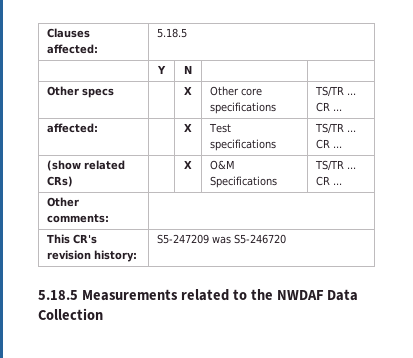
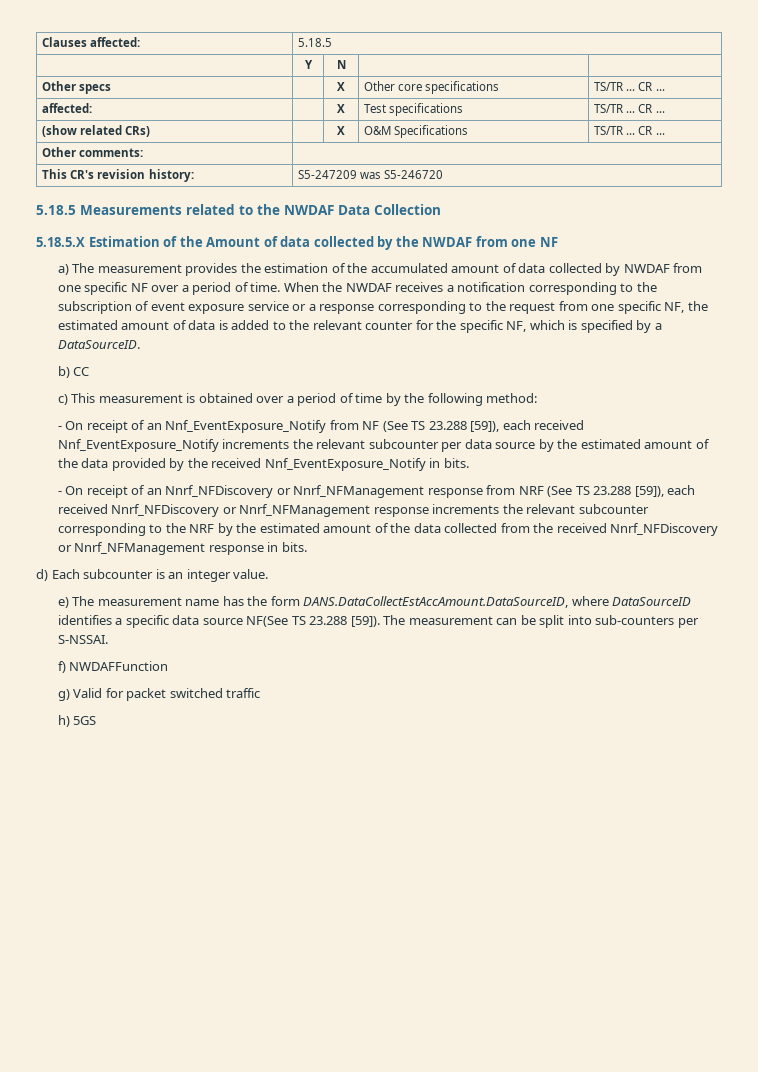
(103, 314) none -> [36,236,558,250] [57,263,703,276] [57,282,657,295] [57,301,708,314] [57,320,662,333] [57,340,140,349] [57,366,90,378] [57,393,538,406] [57,420,585,433] [57,439,710,452] [57,458,469,471] [57,485,696,498] [57,504,649,517] [57,523,719,536] [57,542,307,555] [36,569,269,582] [57,596,692,608] [57,615,699,628] [57,635,108,644] [57,661,169,673] [57,688,261,701] [57,715,97,727] // 5.18.5.X Estimation of the Amount of data collected by the NWDAF from one NF // a) The measurement provides the estimation of the accumulated amount of data collected by NWDAF from one specific NF over a period of time. When the NWDAF receives a notification corresponding to the subscription of event exposure service or a response corresponding to the request from one specific NF, the estimated amount of data is added to the relevant counter for the specific NF, which is specified by a DataSourceID. // b) CC // c) This measurement is obtained over a period of time by the following method: // - On receipt of an Nnf_EventExposure_Notify from NF (See TS 23.288 [59]), each received Nnf_EventExposure_Notify increments the relevant subcounter per data source by the estimated amount of the data provided by the received Nnf_EventExposure_Notify in bits. // - On receipt of an Nnrf_NFDiscovery or Nnrf_NFManagement response from NRF (See TS 23.288 [59]), each received Nnrf_NFDiscovery or Nnrf_NFManagement response increments the relevant subcounter corresponding to the NRF by the estimated amount of the data collected from the received Nnrf_NFDiscovery or Nnrf_NFManagement response in bits. // d) Each subcounter is an integer value. // e) The measurement name has the form DANS.DataCollectEstAccAmount.DataSourceID, where DataSourceID identifies a specific data source NF(See TS 23.288 [59]). The measurement can be split into sub-counters per S-NSSAI. // f) NWDAFFunction // g) Valid for packet switched traffic // h) 5GS

